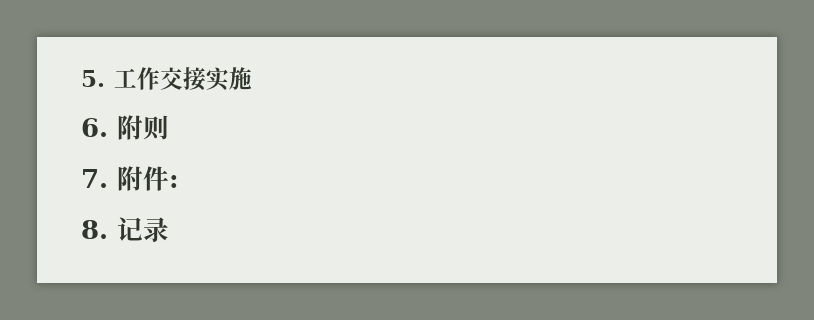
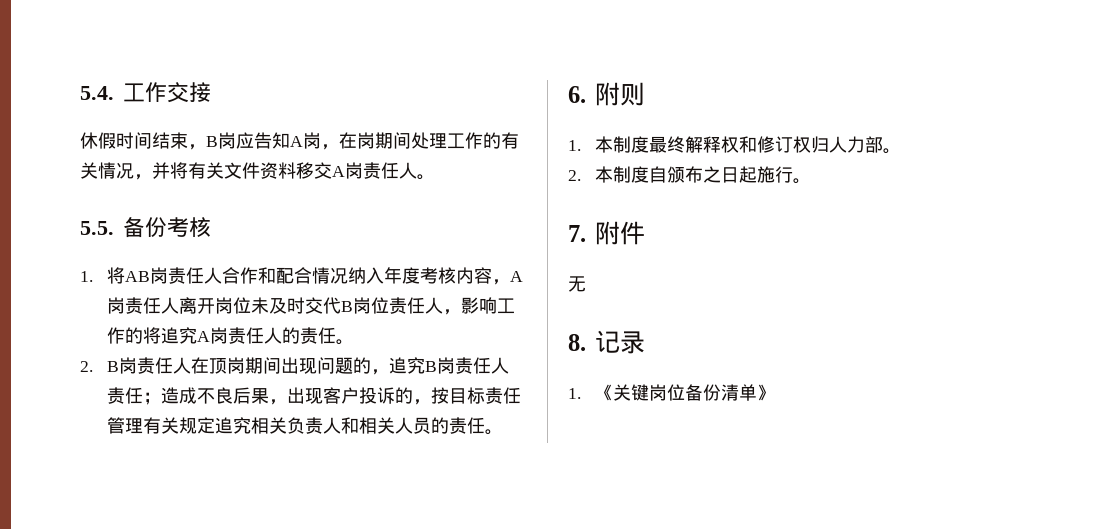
[81,70,105,87] 5. -> [80,86,114,100] 5.4.
[206,67,252,91] [81,115,169,140] 实施 // 6.附则 -> [80,132,519,150] [80,162,435,180] [80,217,211,238] [80,267,524,285] [107,297,516,315] [107,327,355,345] [80,357,510,375] [107,387,522,405] [107,417,504,435] [568,82,646,106] [568,136,902,154] [568,166,812,184] // 休假时间结束，B岗应告知A岗，在岗期间处理工作的有关情况，并将有关文件资料移交A岗责任人。 // 5.5.备份考核 // 1.将AB岗责任人合作和配合情况纳入年度考核内容，A岗责任人离开岗位未及时交代B岗位责任人，影响工作的将追究A岗责任人的责任。 // 2. B岗责任人在顶岗期间出现问题的，追究B岗责任人责任；造成不良后果，出现客户投诉的，按目标责任管理有关规定追究相关负责人和相关人员的责任。 // 6.附则 // 1.本制度最终解释权和修订权归人力部。 // 2.本制度自颁布之日起施行。
[169,175,179,188] : -> [568,276,586,292] // 无
(169, 229) none -> [568,384,776,401] // 1.《关键岗位备份清单》

